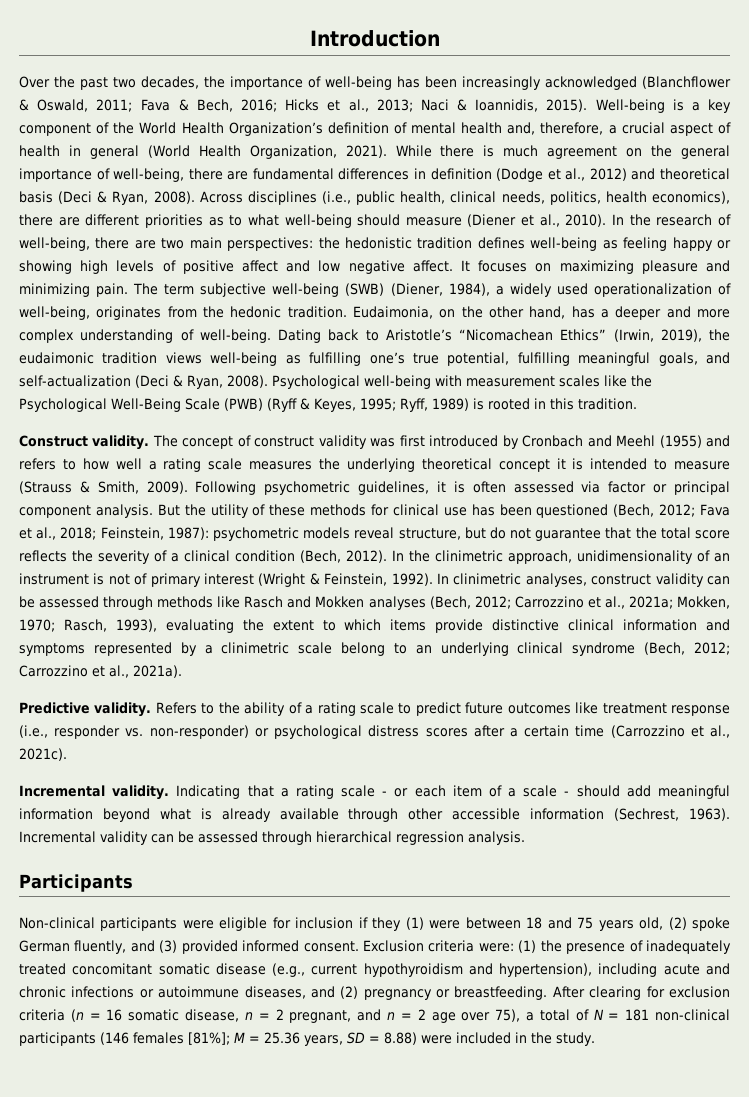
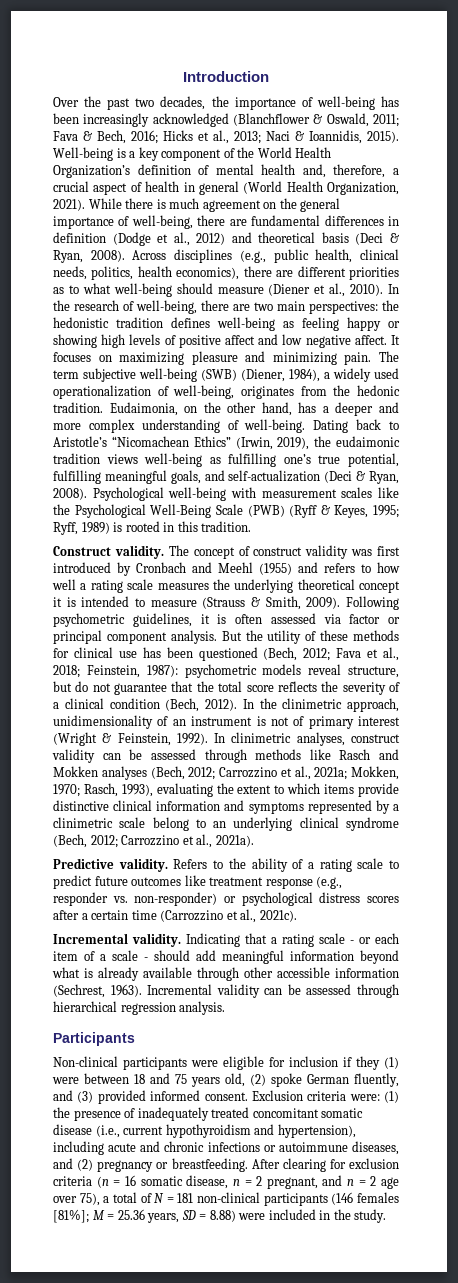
[322,191,351,204] (i.e., -> [239,250,266,263] (e.g.,
[19,725,48,738] (i.e., -> [316,876,343,889] (e.g.,
[272,963,306,977] (e.g., -> [95,1125,120,1138] (i.e.,

